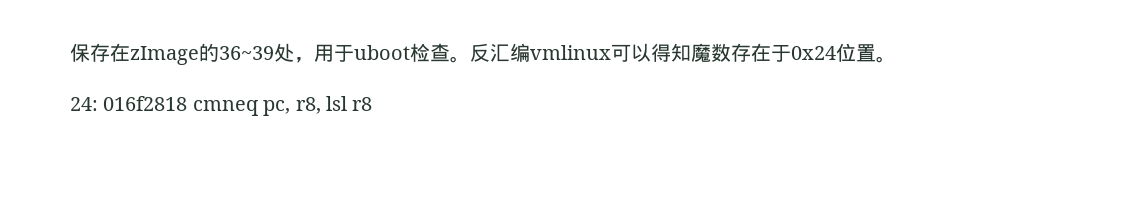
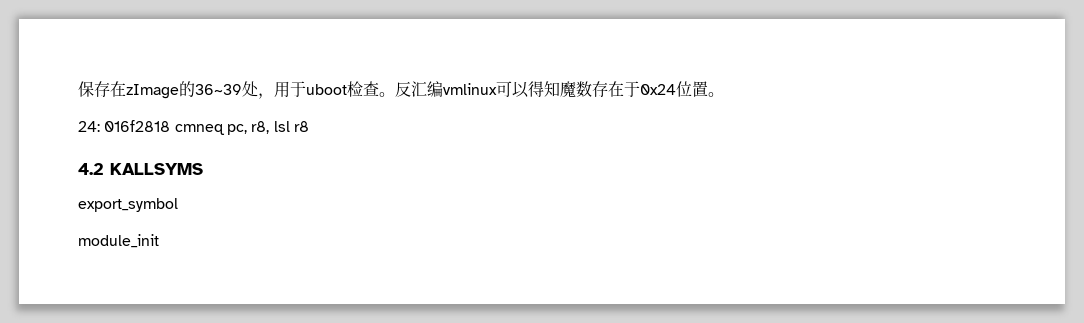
(373, 104) none -> [78,163,203,175] [78,198,178,212] [78,234,159,248] // 4.2 KALLSYMS // export_symbol // module_init

